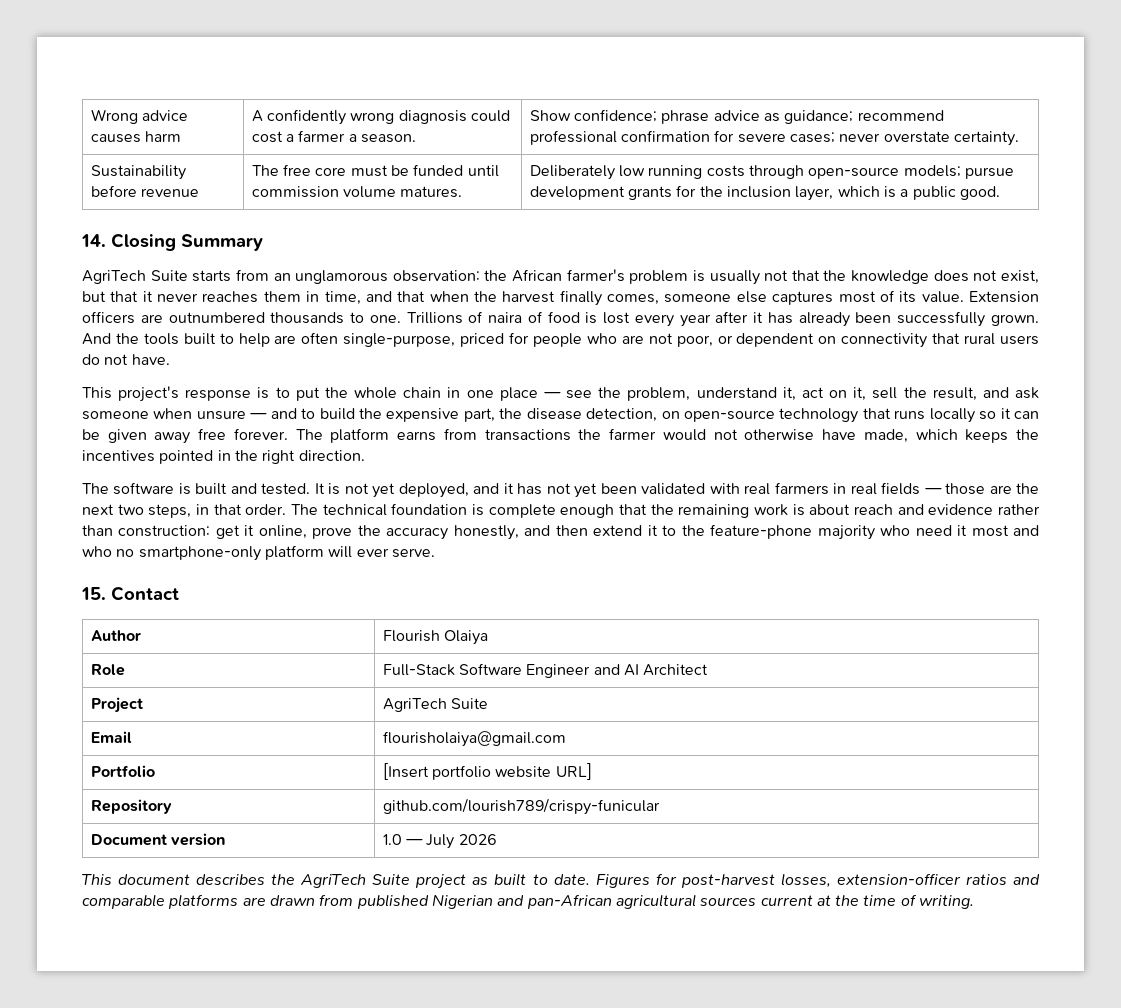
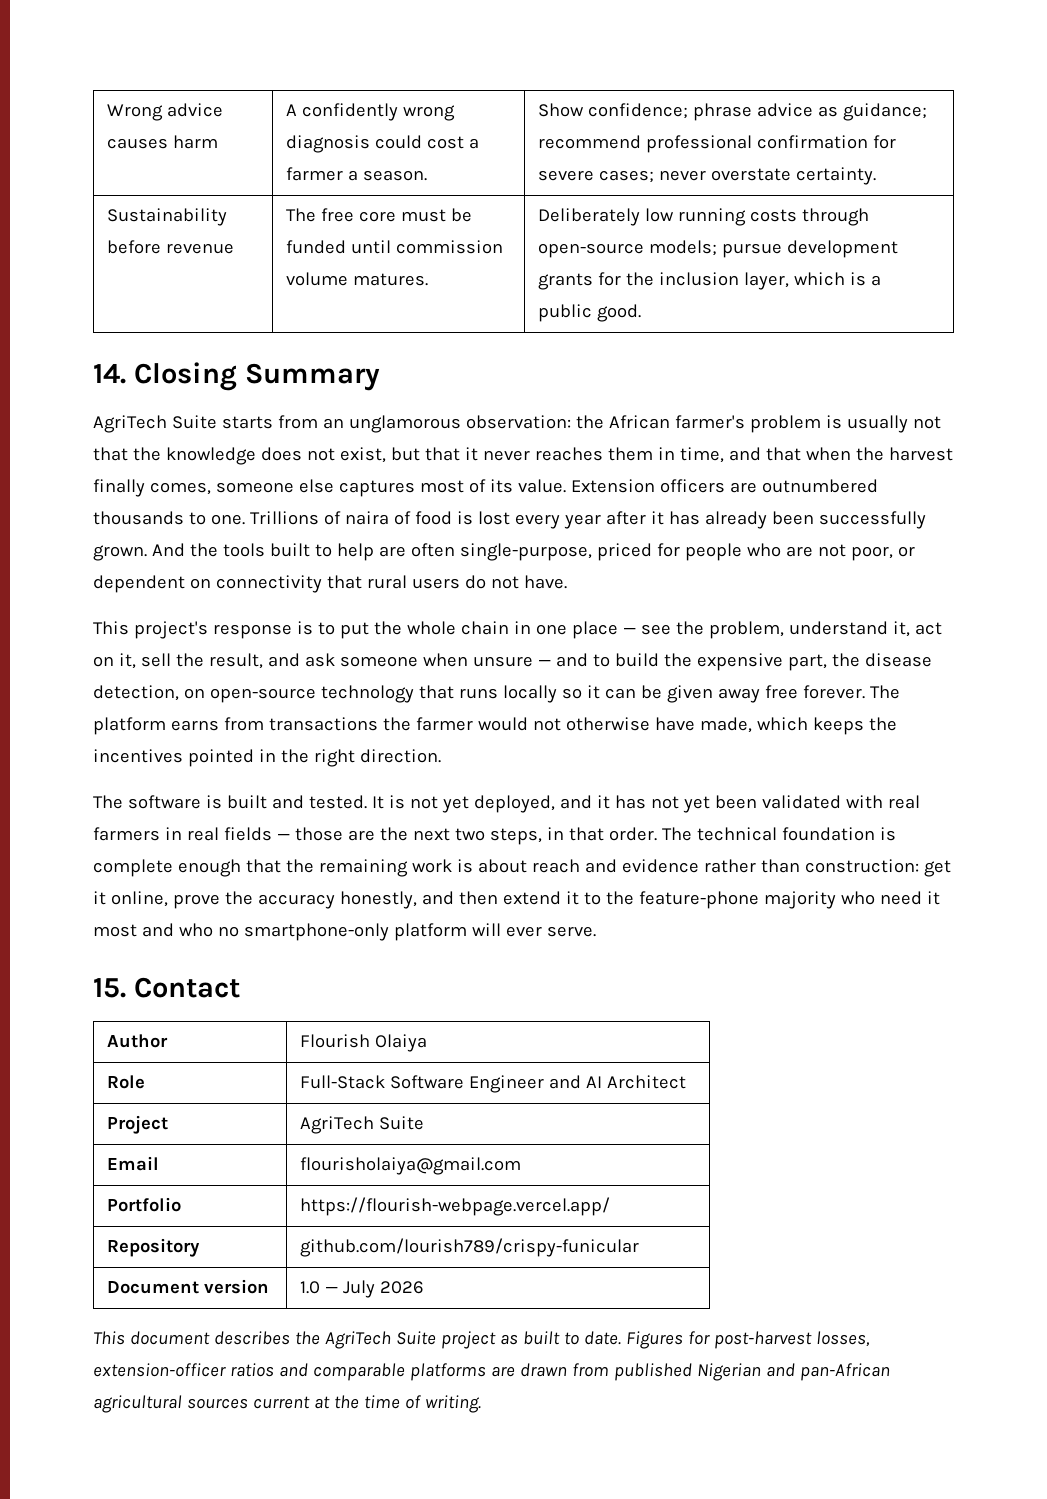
[382,763,592,780] [Insert portfolio website URL] -> [300,1197,611,1216] https://flourish-webpage.vercel.app/

